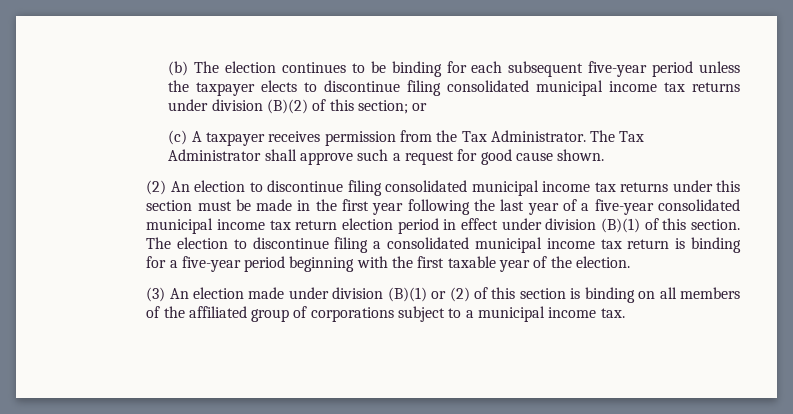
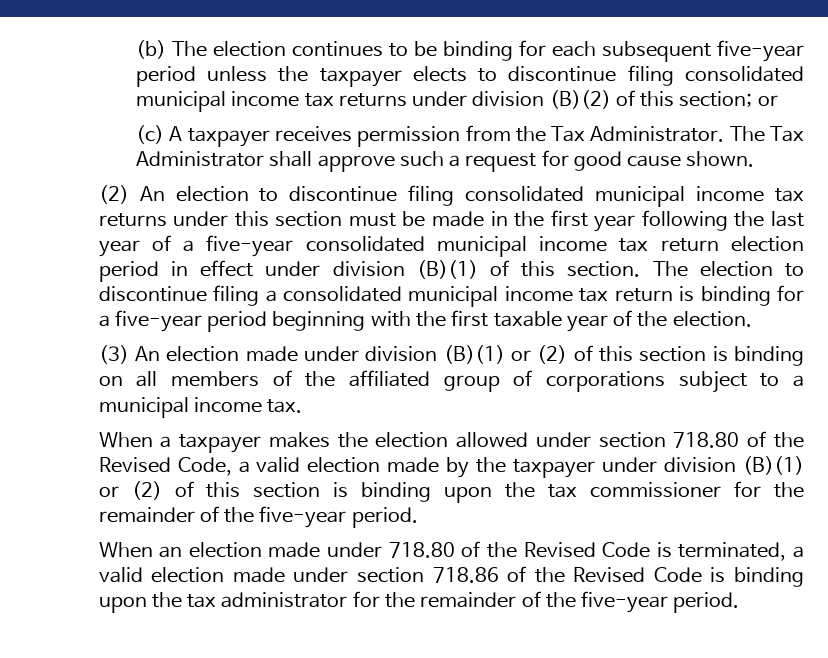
(625, 313) none -> [98,431,805,453] [98,456,804,478] [98,481,804,503] [98,506,418,528] [98,541,804,561] [98,566,804,587] [98,591,740,613] // When a taxpayer makes the election allowed under section 718.80 of the Revised Code, a valid election made by the taxpayer under division (B)(1) or (2) of this section is binding upon the tax commissioner for the remainder of the five-year period. // When an election made under 718.80 of the Revised Code is terminated, a valid election made under section 718.86 of the Revised Code is binding upon the tax administrator for the remainder of the five-year period.

